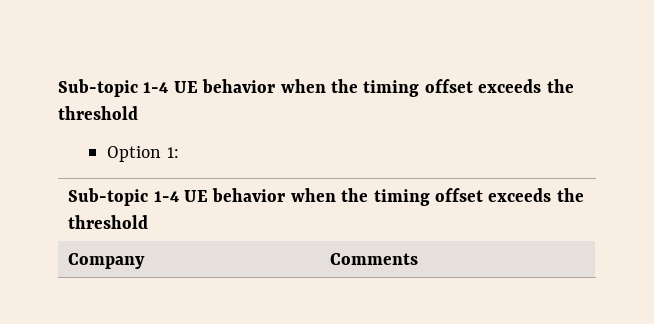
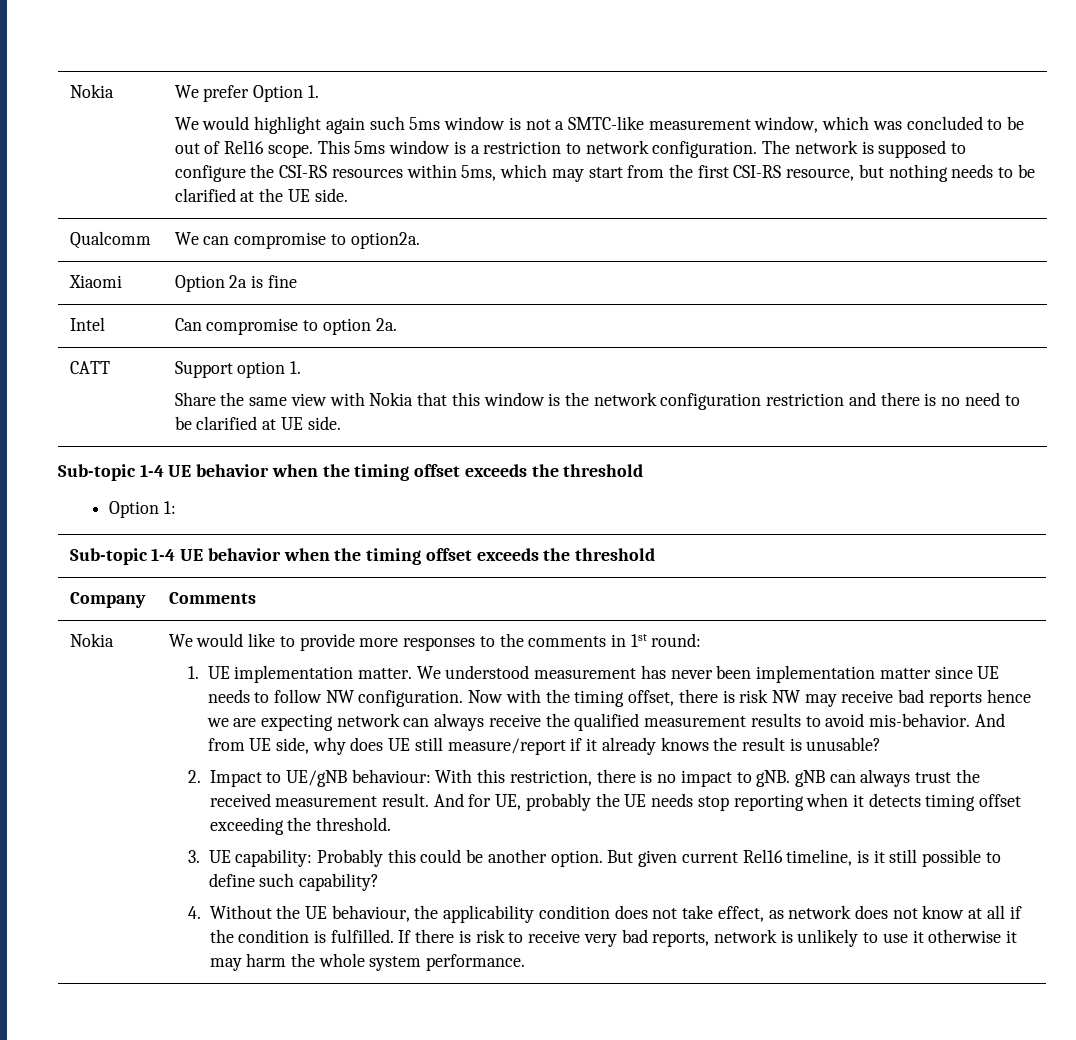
(58, 88) none -> [69,84,114,98] [174,85,319,102] [174,116,1025,134] [174,140,967,158] [174,164,1035,182] [174,188,348,202] [69,231,151,249] [174,232,420,249] [68,275,122,288] [174,275,297,292] [69,317,105,331] [174,318,397,335] [69,361,110,374] [174,361,302,378] [174,392,1020,410] [174,416,341,430] Nokia | We prefer Option 1. // We would highlight again such 5ms window is not a SMTC-like measurement window, which was concluded to be out of Rel16 scope. This 5ms window is a restriction to network configuration. The network is supposed to configure the CSI-RS resources within 5ms, which may start from the first CSI-RS resource, but nothing needs to be clarified at the UE side. // Qualcomm | We can compromise to option2a. // Xiaomi | Option 2a is fine // Intel | Can compromise to option 2a. // CATT | Support option 1. // Share the same view with Nokia that this window is the network configuration restriction and there is no need to be clarified at UE side. //
(419, 259) none -> [69,633,114,647] [168,633,702,651] [187,665,1000,683] [207,689,1031,707] [206,713,1005,731] [207,737,882,755] [187,769,980,787] [209,793,1022,811] [209,817,392,835] [187,849,1001,867] [208,873,380,891] [187,905,1022,923] [209,929,1018,947] [209,953,526,971] // Nokia | We would like to provide more responses to the comments in 1st round: // 1. UE implementation matter. We understood measurement has never been implementation matter since UE needs to follow NW configuration. Now with the timing offset, there is risk NW may receive bad reports hence we are expecting network can always receive the qualified measurement results to avoid mis-behavior. And from UE side, why does UE still measure/report if it already knows the result is unusable? // 2. Impact to UE/gNB behaviour: With this restriction, there is no impact to gNB. gNB can always trust the received measurement result. And for UE, probably the UE needs stop reporting when it detects timing offset exceeding the threshold. // 3. UE capability: Probably this could be another option. But given current Rel16 timeline, is it still possible to define such capability? // 4. Without the UE behaviour, the applicability condition does not take effect, as network does not know at all if the condition is fulfilled. If there is risk to receive very bad reports, network is unlikely to use it otherwise it may harm the whole system performance.

